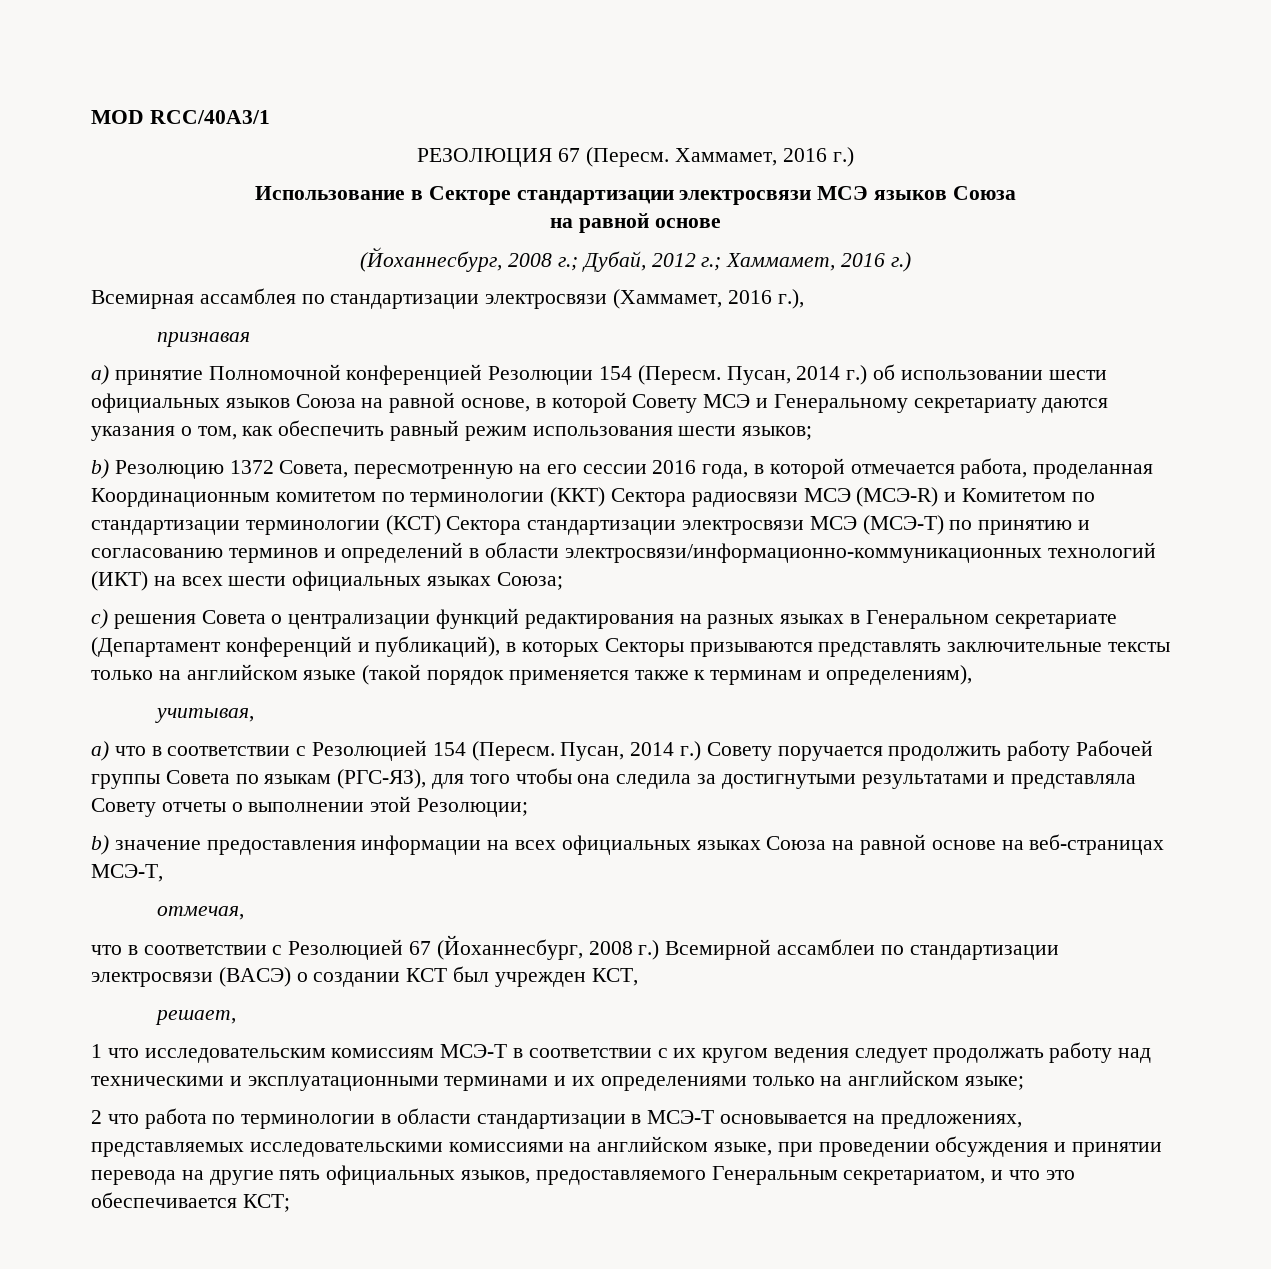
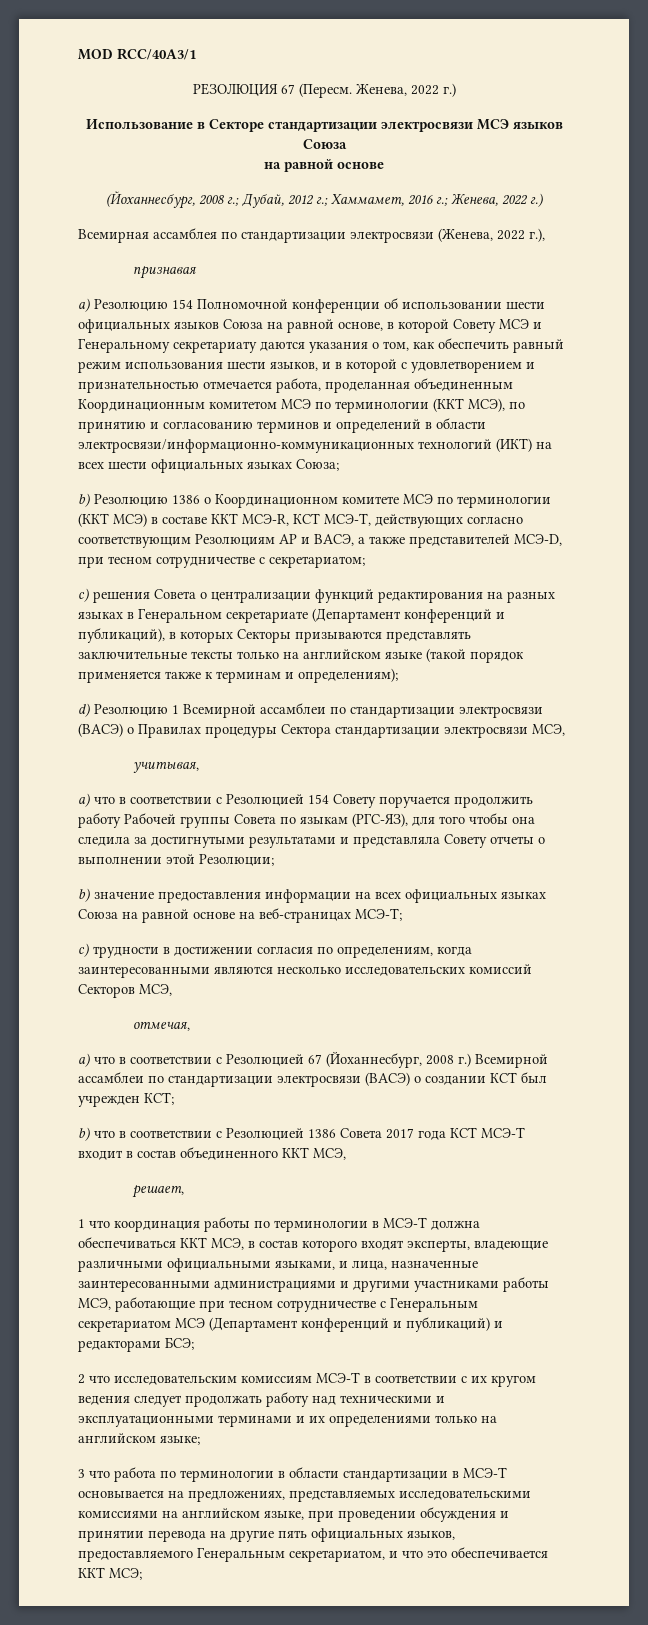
[674,148,827,166] Хаммамет, 2016 -> [355,84,439,96] Женева, 2022
(885, 260) none -> [435,194,528,206] г.; Женева, 2022
[613,289,772,309] (Хаммамет, 2016 -> [438,228,525,242] (Женева, 2022
[114,364,868,385] принятие Полномочной конференцией Резолюции 154 (Пересм. Пусан, 2014 г.) -> [94,299,380,313] Резолюцию 154 Полномочной конференции
[742,426,813,440] [91,458,845,479] языков; // b) Резолюцию 1372 Совета, пересмотренную на его сессии 2016 года, в которой -> [270,359,535,373] [78,381,199,393] языков, и в которой с удовлетворением и признательностью
(1154, 471) none -> [414,378,513,391] объединенным
[381,487,1095,507] [91,515,944,535] по терминологии (ККТ) Сектора радиосвязи МСЭ (МСЭ-R) и Комитетом по стандартизации терминологии (КСТ) Сектора стандартизации электросвязи МСЭ (МСЭ-Т) -> [281,398,505,413] МСЭ по терминологии (ККТ МСЭ),
(563, 581) none -> [78,493,551,508] [78,513,523,528] [78,534,562,548] [78,556,365,568] // b) Резолюцию 1386 о Координационном комитете МСЭ по терминологии (ККТ МСЭ) в составе ККТ МСЭ-R, КСТ МСЭ-T, действующих согласно соответствующим Резолюциям АР и ВАСЭ, а также представителей МСЭ-D, при тесном сотрудничестве с секретариатом;
[825,665,972,685] определениям), -> [298,668,398,683] [78,703,543,718] [78,723,565,738] определениям); // d) Резолюцию 1 Всемирной ассамблеи по стандартизации электросвязи (ВАСЭ) о Правилах процедуры Сектора стандартизации электросвязи МСЭ,
[471,741,702,761] (Пересм. Пусан, 2014 г.) -> (329, 799) none
[91,864,163,882] МСЭ-Т, -> [355,908,402,921] [78,943,472,958] [78,964,532,978] [78,984,172,998] МСЭ-Т; // c) трудности в достижении согласия по определениям, когда заинтересованными являются несколько исследовательских комиссий Секторов МСЭ,
(244, 913) none -> [78,1053,90,1067] a)
[591,968,638,986] [154,1010,236,1025] [91,1044,102,1058] КСТ, // решает, // 1 -> [144,1092,174,1105] [78,1127,525,1141] [78,1147,346,1160] [131,1185,184,1198] [78,1217,480,1232] [78,1237,548,1252] [78,1258,478,1272] [78,1277,549,1292] [78,1297,478,1312] [78,1317,503,1332] [78,1337,194,1352] [78,1374,85,1384] КСТ; // b) что в соответствии с Резолюцией 1386 Совета 2017 года КСТ МСЭ-Т входит в состав объединенного ККТ МСЭ, // решает, // 1 что координация работы по терминологии в МСЭ-Т должна обеспечиваться ККТ МСЭ, в состав которого входят эксперты, владеющие различными официальными языками, и лица, назначенные заинтересованными администрациями и другими участниками работы МСЭ, работающие при тесном сотрудничестве с Генеральным секретариатом МСЭ (Департамент конференций и публикаций) и редакторами БСЭ; // 2
[91,1110,102,1124] 2 -> [78,1469,85,1478] 3
[242,1194,290,1212] КСТ; -> [78,1567,142,1580] ККТ МСЭ;

